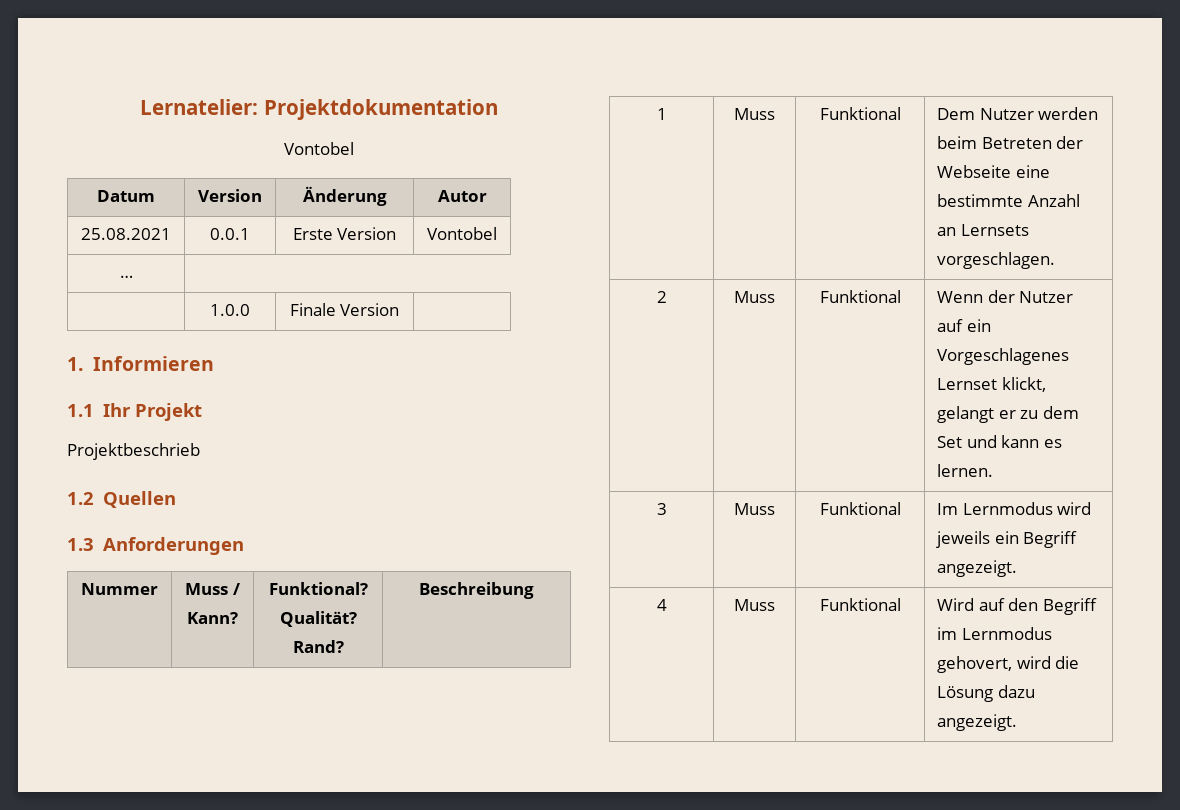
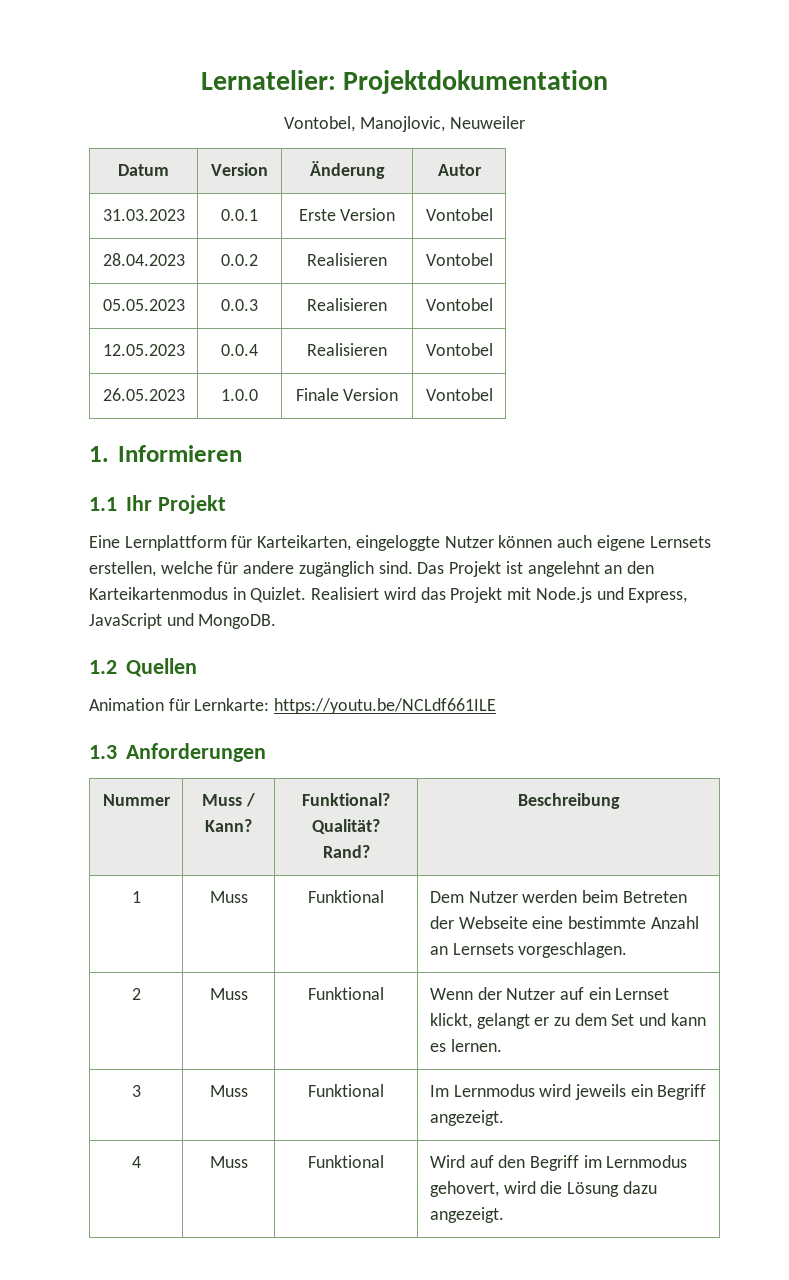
[284,142,354,155] Vontobel -> [284,116,525,132] Vontobel, Manojlovic, Neuweiler
[81,228,171,240] 25.08.2021 -> [102,209,185,221] 31.03.2023
[119,275,133,278] … // -> [102,253,185,266] [221,254,258,266] [307,253,387,266] [425,253,493,266] [102,299,185,311] [221,299,258,311] [307,298,387,311] [425,298,493,311] [102,344,185,356] [221,344,258,356] [307,343,387,356] [425,343,493,356] [102,388,185,401] 28.04.2023 | 0.0.2 | Realisieren | Vontobel // 05.05.2023 | 0.0.3 | Realisieren | Vontobel // 12.05.2023 | 0.0.4 | Realisieren | Vontobel // 26.05.2023
(400, 309) none -> [425,388,493,401] Vontobel
[67,443,200,460] [67,491,176,508] Projektbeschrieb // 1.2 Quellen -> [89,535,711,551] [89,561,654,577] [89,587,688,603] [89,613,277,629] [89,658,197,677] [89,698,497,714] Eine Lernplattform für Karteikarten, eingeloggte Nutzer können auch eigene Lernsets erstellen, welche für andere zugänglich sind. Das Projekt ist angelehnt an den Karteikartenmodus in Quizlet. Realisiert wird das Projekt mit Node.js und Express, JavaScript und MongoDB. // 1.2 Quellen // Animation für Lernkarte: https://youtu.be/NCLdf661ILE
[937,348,1070,365] Vorgeschlagenes -> (611, 993) none

